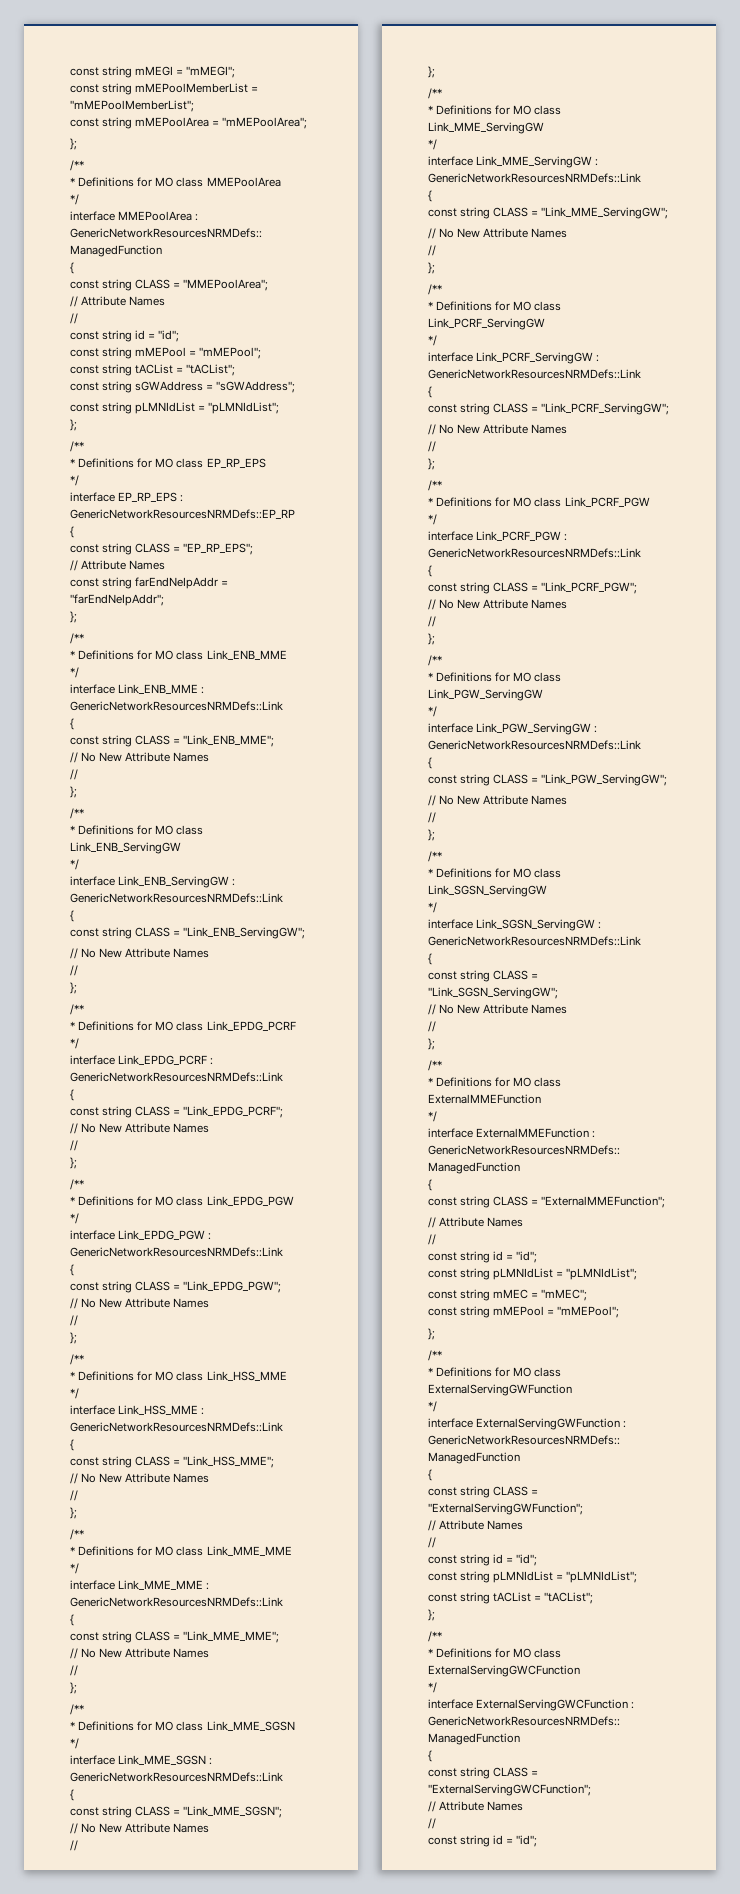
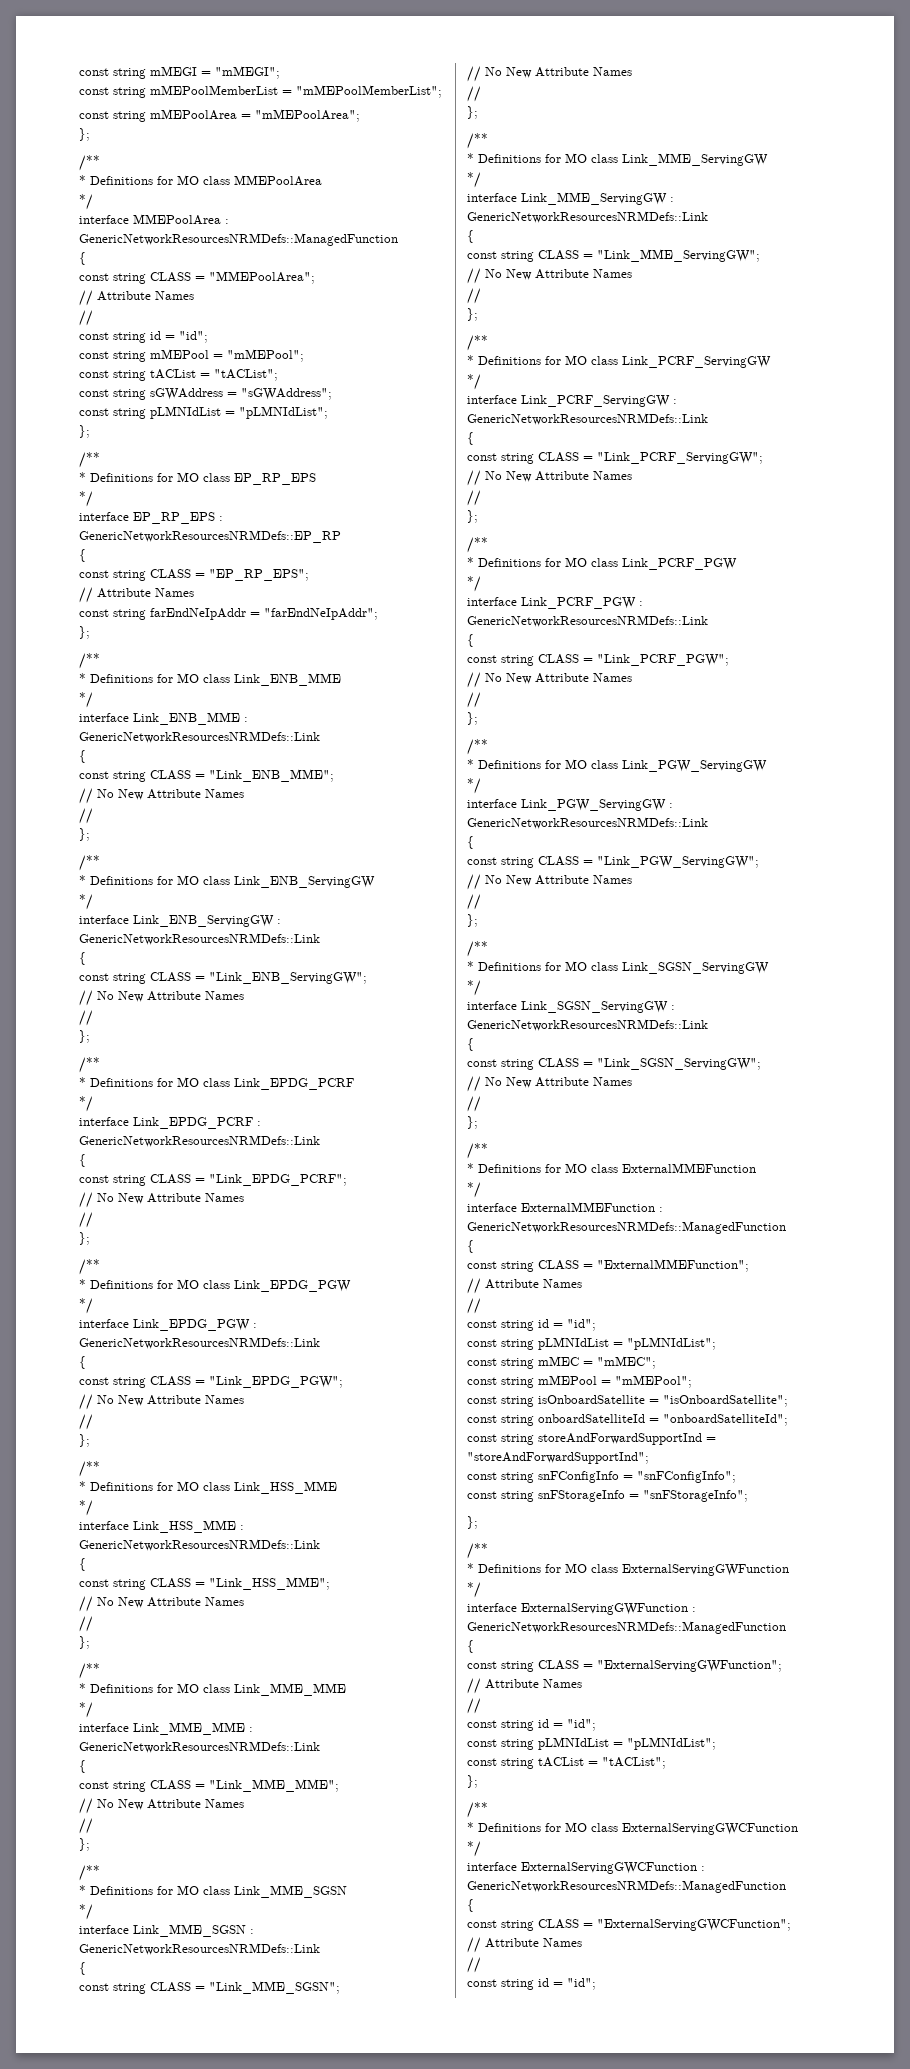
(620, 1312) none -> [467,1395,788,1407] [467,1414,788,1426] [467,1433,716,1445] [467,1452,649,1464] [467,1471,736,1483] [467,1490,748,1502] // const string isOnboardSatellite = "isOnboardSatellite"; // const string onboardSatelliteId = "onboardSatelliteId"; // const string storeAndForwardSupportInd = "storeAndForwardSupportInd"; // const string snFConfigInfo = "snFConfigInfo"; // const string snFStorageInfo = "snFStorageInfo";

